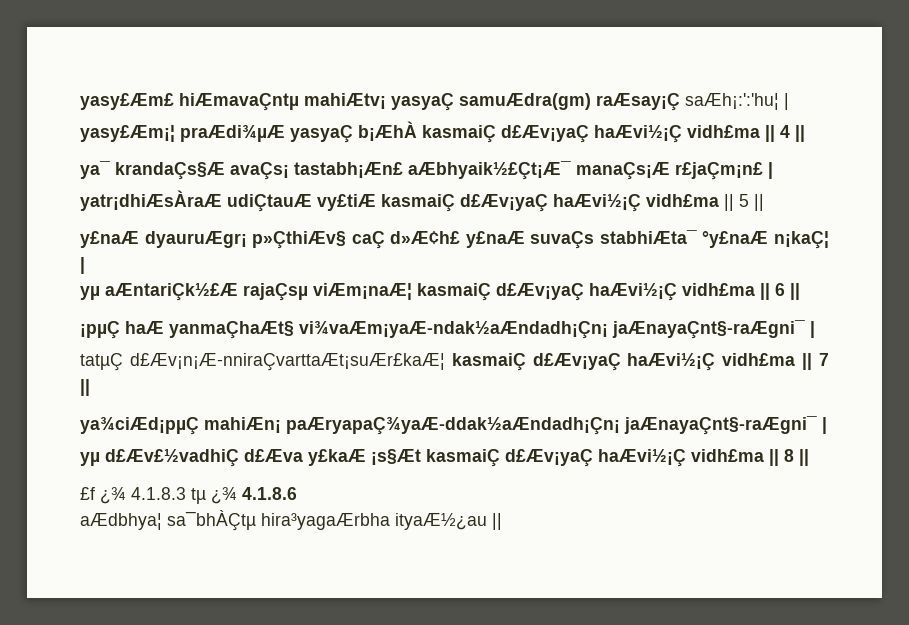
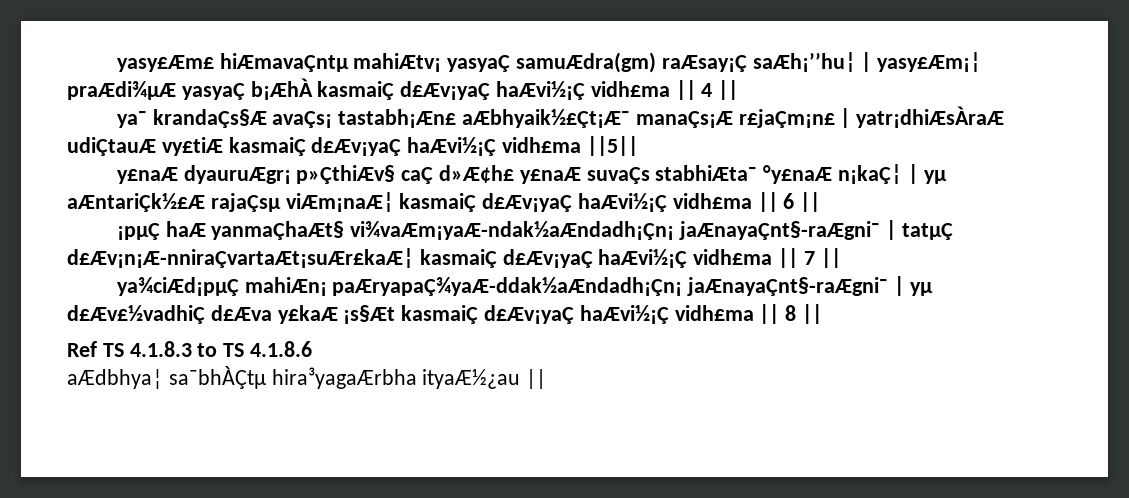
[685,93,789,110] saÆh¡:':'hu¦ | // -> [752,52,872,72] saÆh¡’’hu¦ |
(773, 170) // -> (851, 118) none
[724,194,764,211] || 5 || -> [586,136,638,156] ||5||
(85, 265) // -> (918, 174) none
[80,353,445,371] // tatµÇ d£Æv¡n¡Æ-nniraÇvarttaÆt¡suÆr£kaÆ¦ -> [901,223,953,240] [67,248,414,268] tatµÇ d£Æv¡n¡Æ-nniraÇvartaÆt¡suÆr£kaÆ¦
(827, 425) // -> (905, 286) none
[80,487,237,504] £f ¿¾ 4.1.8.3 tµ ¿¾ -> [67,341,245,357] Ref TS 4.1.8.3 to TS

